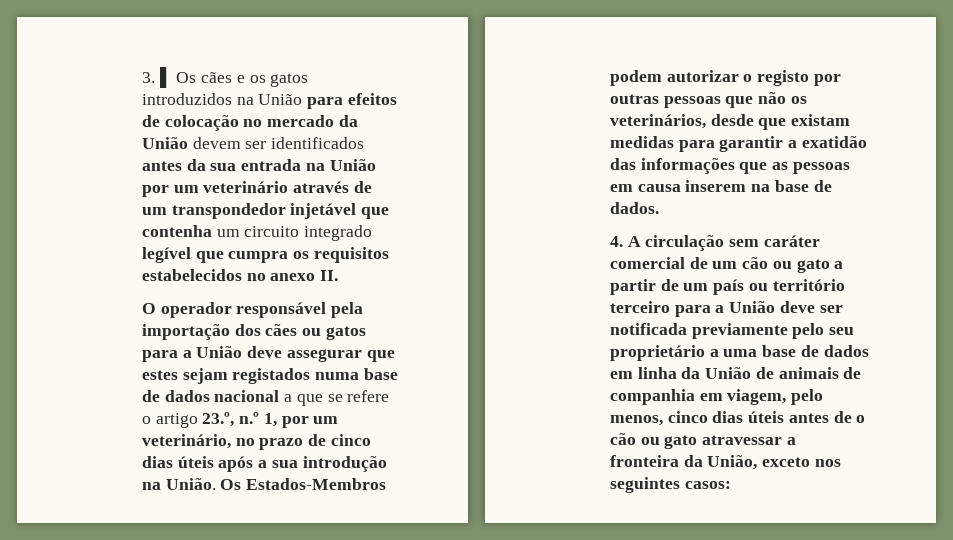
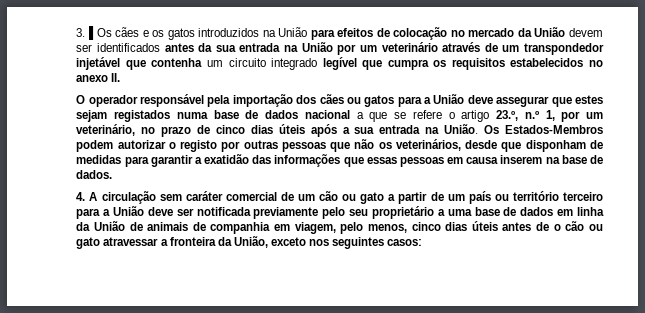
[159,67,197,88] ▌ Os -> [88,26,112,40] ▌Os
[302,456,387,472] introdução -> [379,125,421,134] entrada
[791,114,851,126] existam -> [525,140,603,152] disponham de
[772,162,789,170] as -> [366,157,397,164] essas

